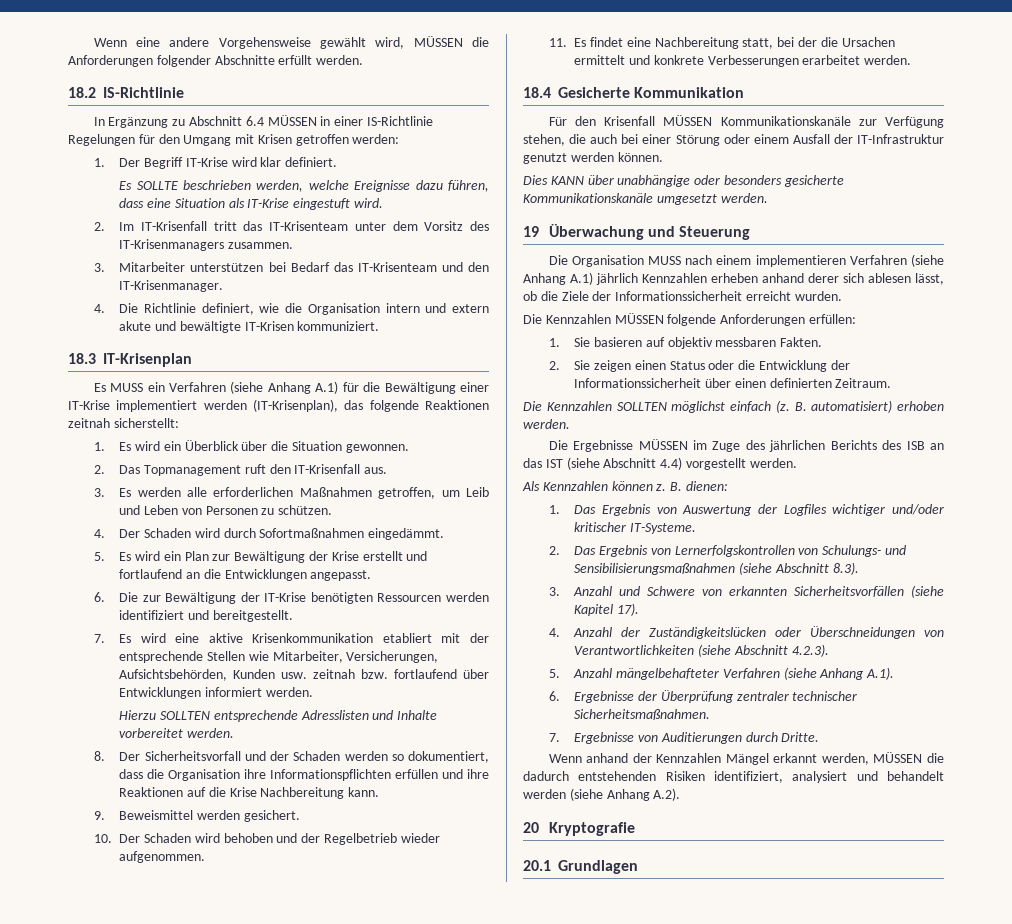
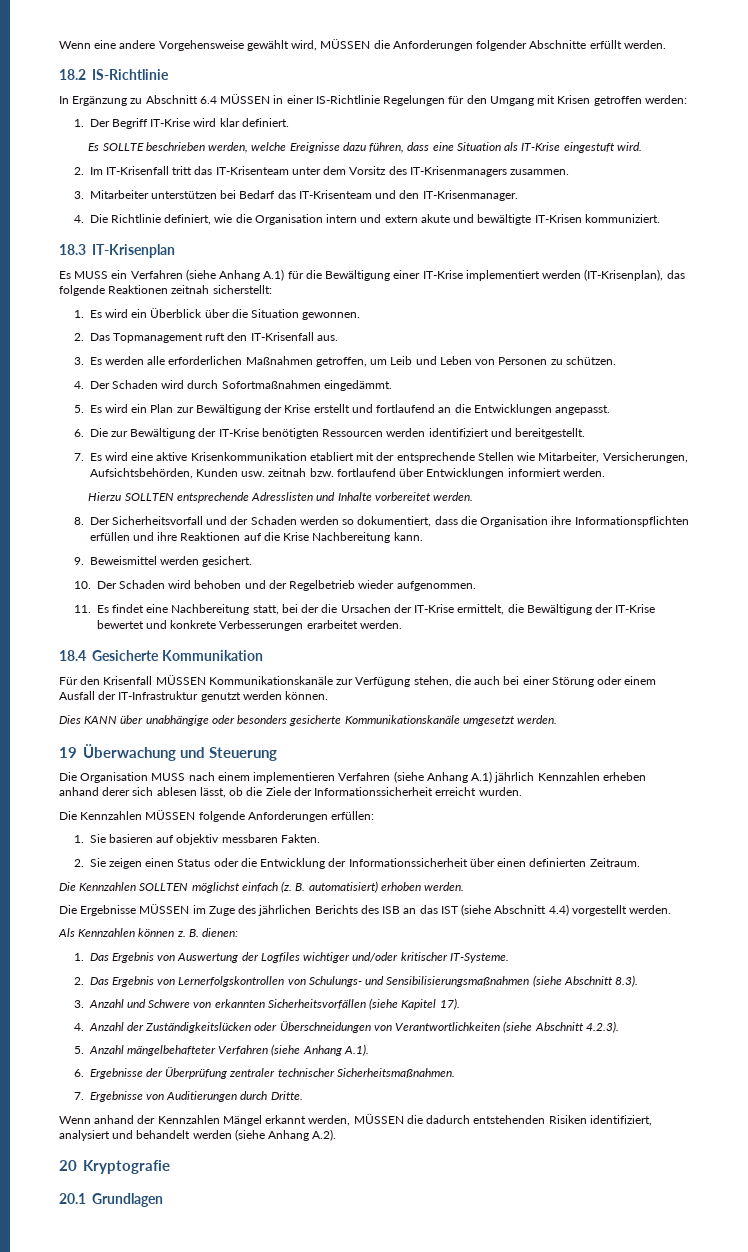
[574,55,626,65] ermittelt -> [393,604,656,615] [96,620,144,629] der IT-Krise ermittelt, die Bewältigung der IT-Krise bewertet

